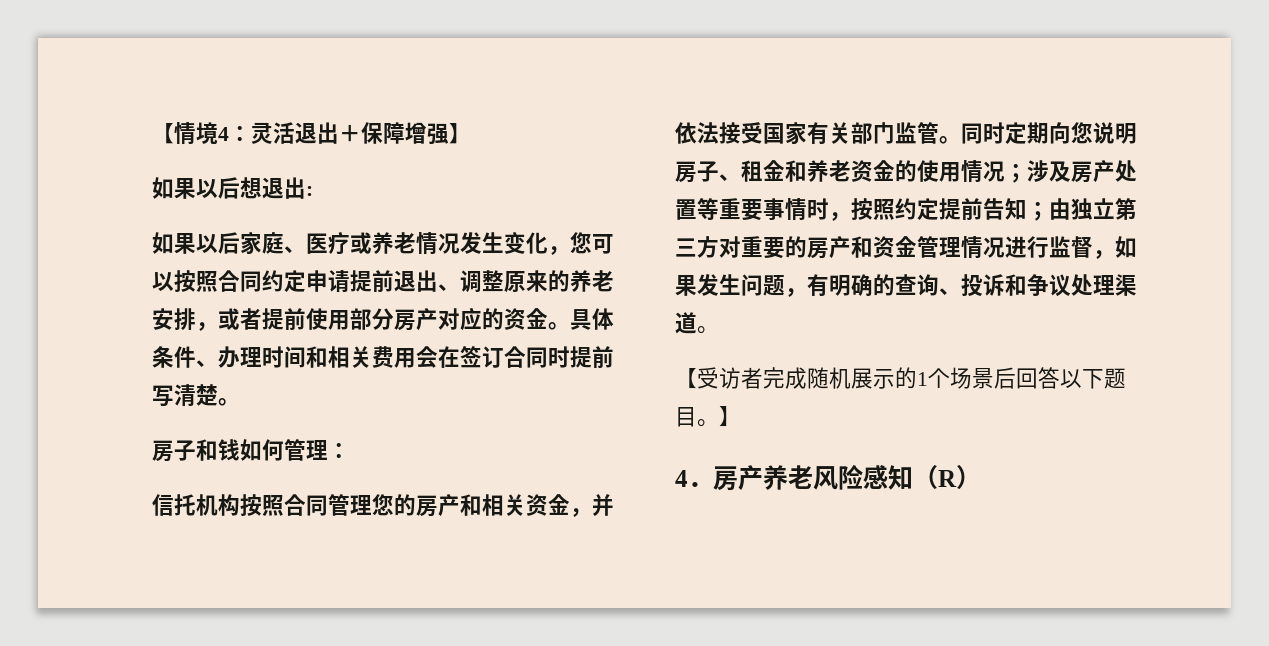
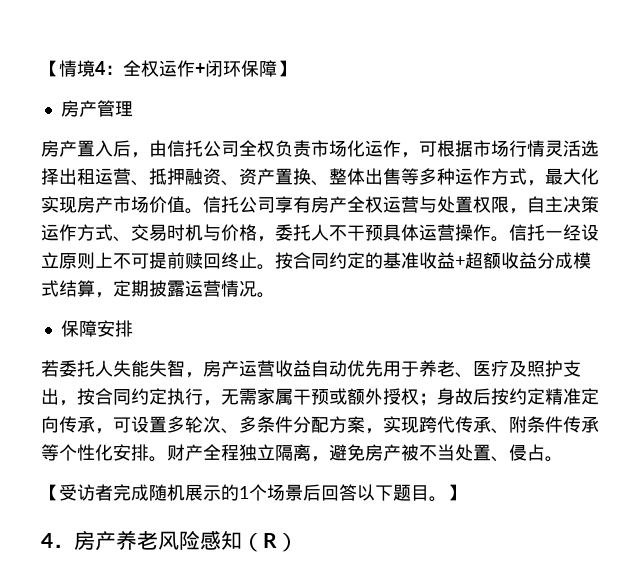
[251,122,471,145] [152,177,313,199] [152,232,614,255] [152,270,614,293] [152,307,614,331] [152,346,614,368] [152,384,240,407] [152,439,350,462] [152,494,614,517] [675,122,1137,144] [675,160,1137,183] [675,198,1137,221] [675,236,1137,259] [675,274,1137,297] [675,312,697,334] 灵活退出＋保障增强】 // 如果以后想退出: // 如果以后家庭、医疗或养老情况发生变化，您可以按照合同约定申请提前退出、调整原来的养老安排，或者提前使用部分房产对应的资金。具体条件、办理时间和相关费用会在签订合同时提前写清楚。 // 房子和钱如何管理： // 信托机构按照合同管理您的房产和相关资金，并依法接受国家有关部门监管。同时定期向您说明房子、租金和养老资金的使用情况；涉及房产处置等重要事情时，按照约定提前告知；由独立第三方对重要的房产和资金管理情况进行监督，如果发生问题，有明确的查询、投诉和争议处理渠道 -> [123,60,295,77] [60,100,133,117] [41,140,599,158] [41,168,599,186] [41,196,599,214] [41,224,599,242] [41,252,591,270] [41,280,275,298] [60,320,133,337] [41,360,581,378] [41,388,599,406] [41,416,599,434] [41,444,545,462] 全权运作+闭环保障】 // 房产管理 // 房产置入后，由信托公司全权负责市场化运作，可根据市场行情灵活选择出租运营、抵押融资、资产置换、整体出售等多种运作方式，最大化实现房产市场价值。信托公司享有房产全权运营与处置权限，自主决策运作方式、交易时机与价格，委托人不干预具体运营操作。信托一经设立原则上不可提前赎回终止。按合同约定的基准收益+超额收益分成模式结算，定期披露运营情况。 // 保障安排 // 若委托人失能失智，房产运营收益自动优先用于养老、医疗及照护支出，按合同约定执行，无需家属干预或额外授权；身故后按约定精准定向传承，可设置多轮次、多条件分配方案，实现跨代传承、附条件传承等个性化安排。财产全程独立隔离，避免房产被不当处置、侵占

